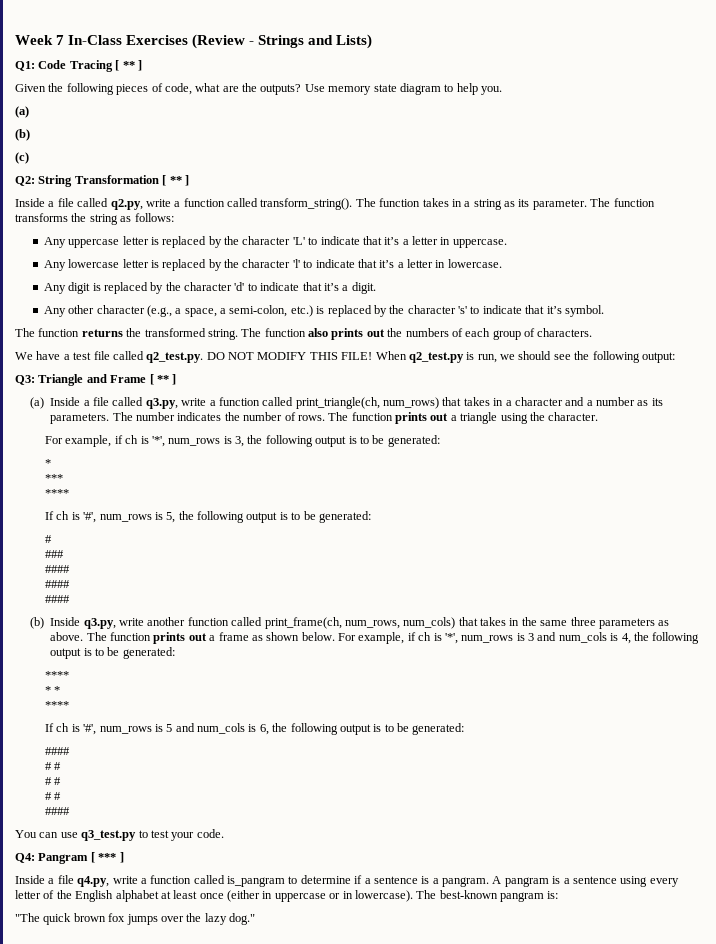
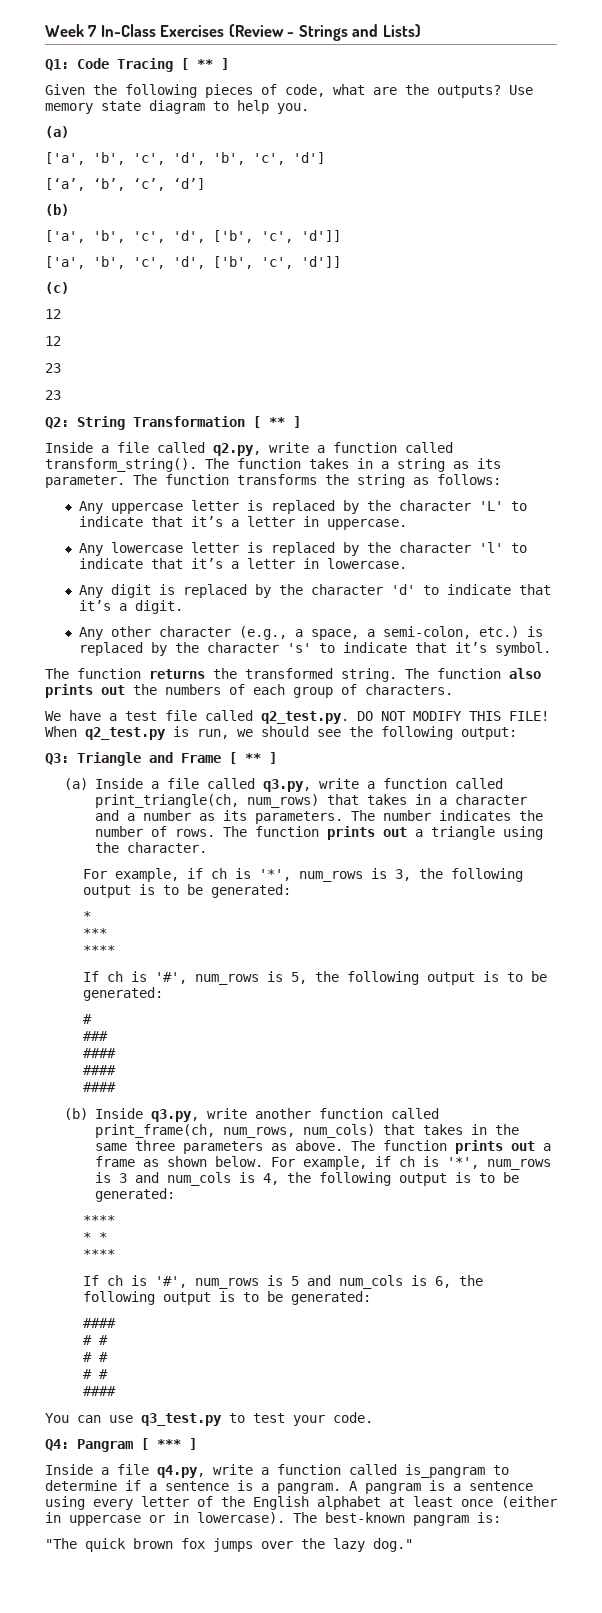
[15,129,30,141] [15,152,29,164] (b) // (c) -> [45,152,325,165] [45,178,205,191] [45,204,69,216] [45,230,341,243] [45,256,341,269] [45,282,69,294] [45,309,61,319] [45,336,61,346] [45,363,61,373] [45,390,61,400] ['a', 'b', 'c', 'd', 'b', 'c', 'd'] // [‘a’, ‘b’, ‘c’, ‘d’] // (b) // ['a', 'b', 'c', 'd', ['b', 'c', 'd']] // ['a', 'b', 'c', 'd', ['b', 'c', 'd']] // (c) // 12 // 12 // 23 // 23

